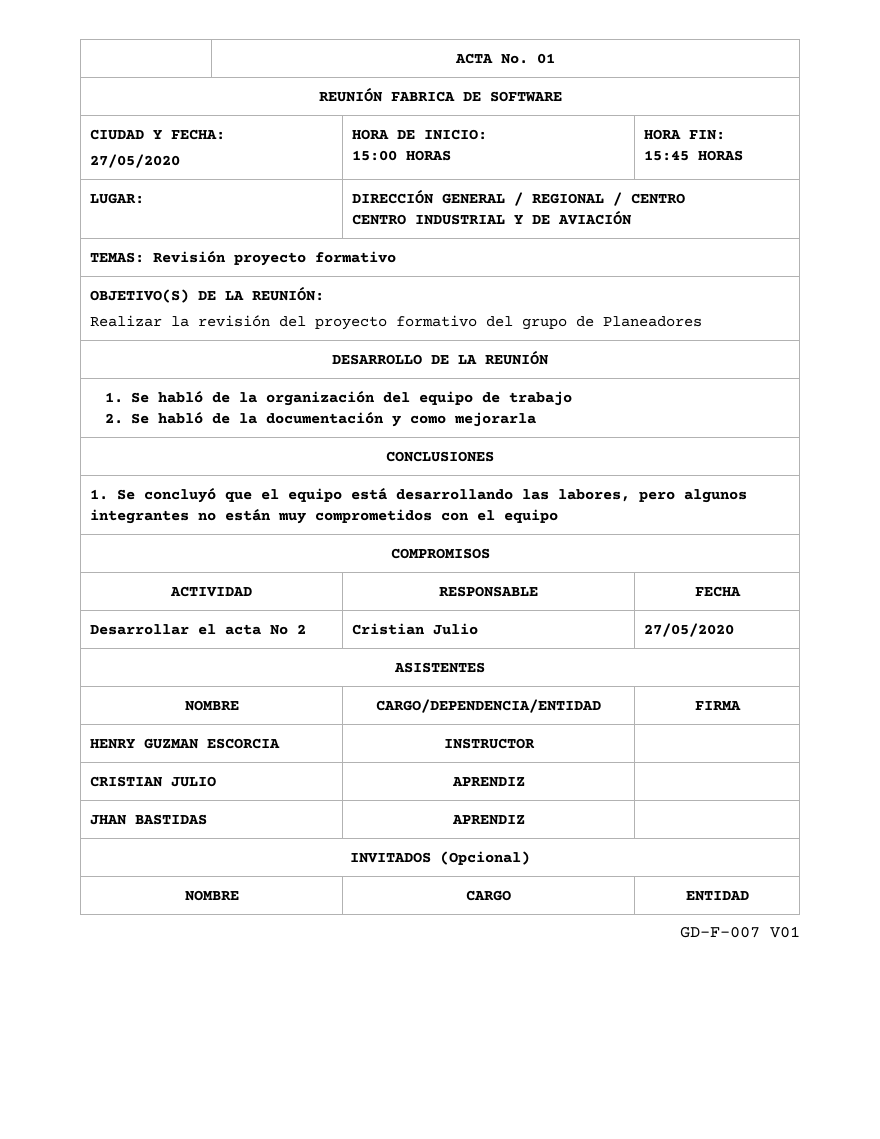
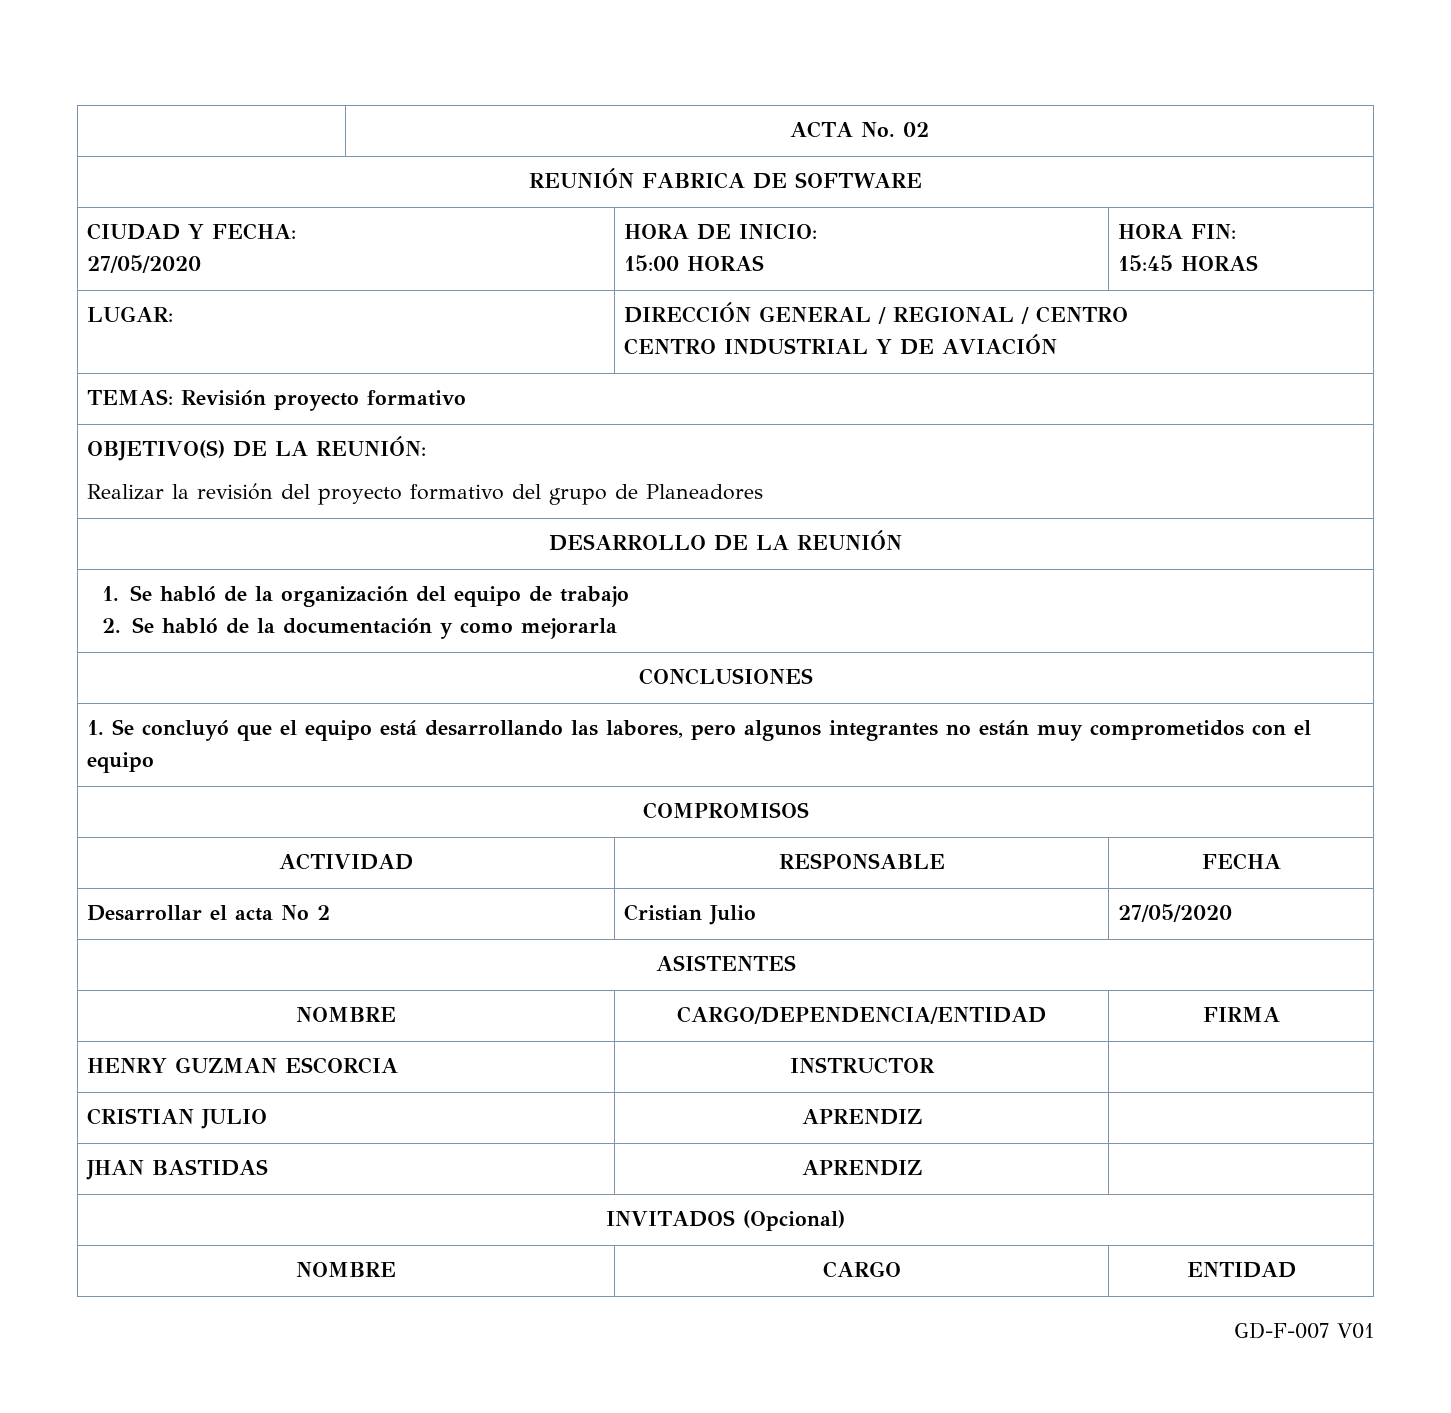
[537,53,555,64] 01 -> [902,122,929,137] 02

